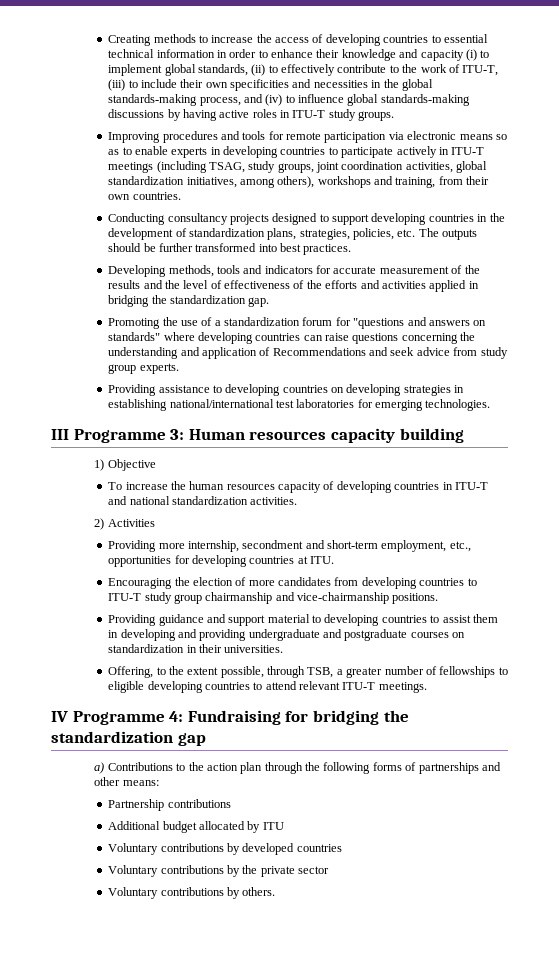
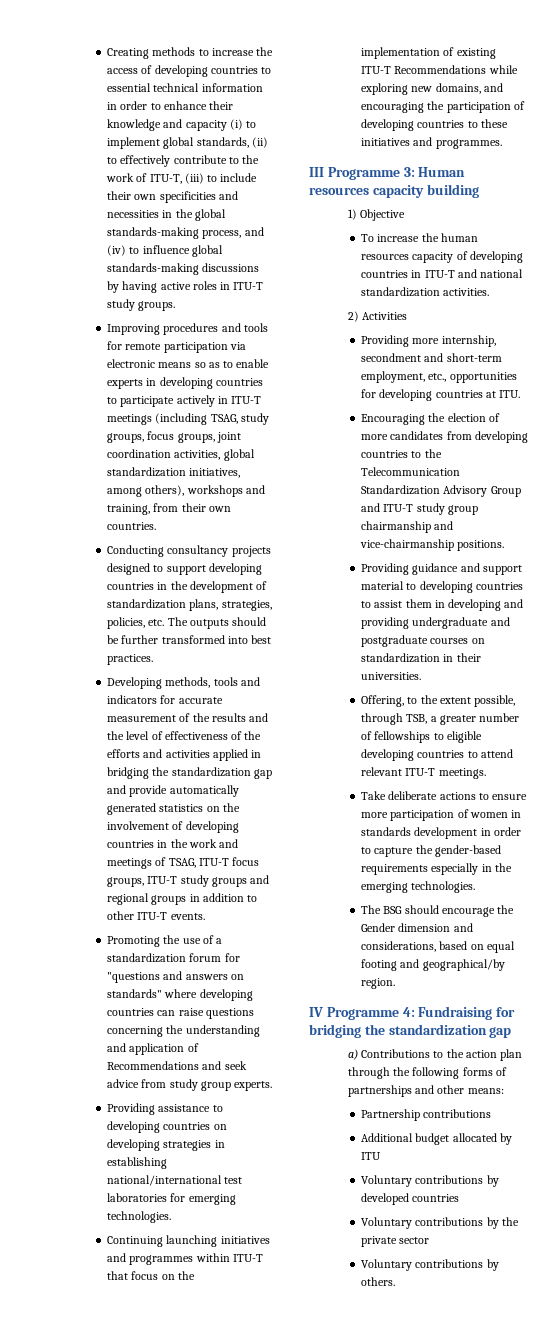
(314, 168) none -> [147,431,215,443] focus groups,
[248,297,270,307] gap. -> [253,769,272,779] [107,785,239,797] [107,803,240,815] [107,821,239,833] [107,839,239,848] [107,857,260,869] [107,875,270,887] [107,893,258,905] [107,911,205,920] gap and provide automatically generated statistics on the involvement of developing countries in the work and meetings of TSAG, ITU-T focus groups, ITU-T study groups and regional groups in addition to other ITU-T events.
(491, 405) none -> [107,1235,270,1247] [107,1253,263,1265] [107,1271,195,1280] [361,47,496,59] [361,65,518,74] [361,83,503,95] [361,101,525,113] [361,119,508,131] [361,137,502,149] // Continuing launching initiatives and programmes within ITU-T that focus on the implementation of existing ITU-T Recommendations while exploring new domains, and encouraging the participation of developing countries to these initiatives and programmes.
(477, 582) none -> [424,449,442,458] [361,467,461,476] [361,485,521,497] [361,503,381,512] the Telecommunication Standardization Advisory Group and
(427, 687) none -> [361,791,528,800] [361,809,522,821] [361,827,521,839] [361,845,501,857] [361,863,512,875] [361,881,476,893] [361,905,515,917] [361,923,473,932] [361,941,515,953] [361,959,505,971] [361,978,396,989] // Take deliberate actions to ensure more participation of women in standards development in order to capture the gender-based requirements especially in the emerging technologies. // The BSG should encourage the Gender dimension and considerations, based on equal footing and geographical/by region.

